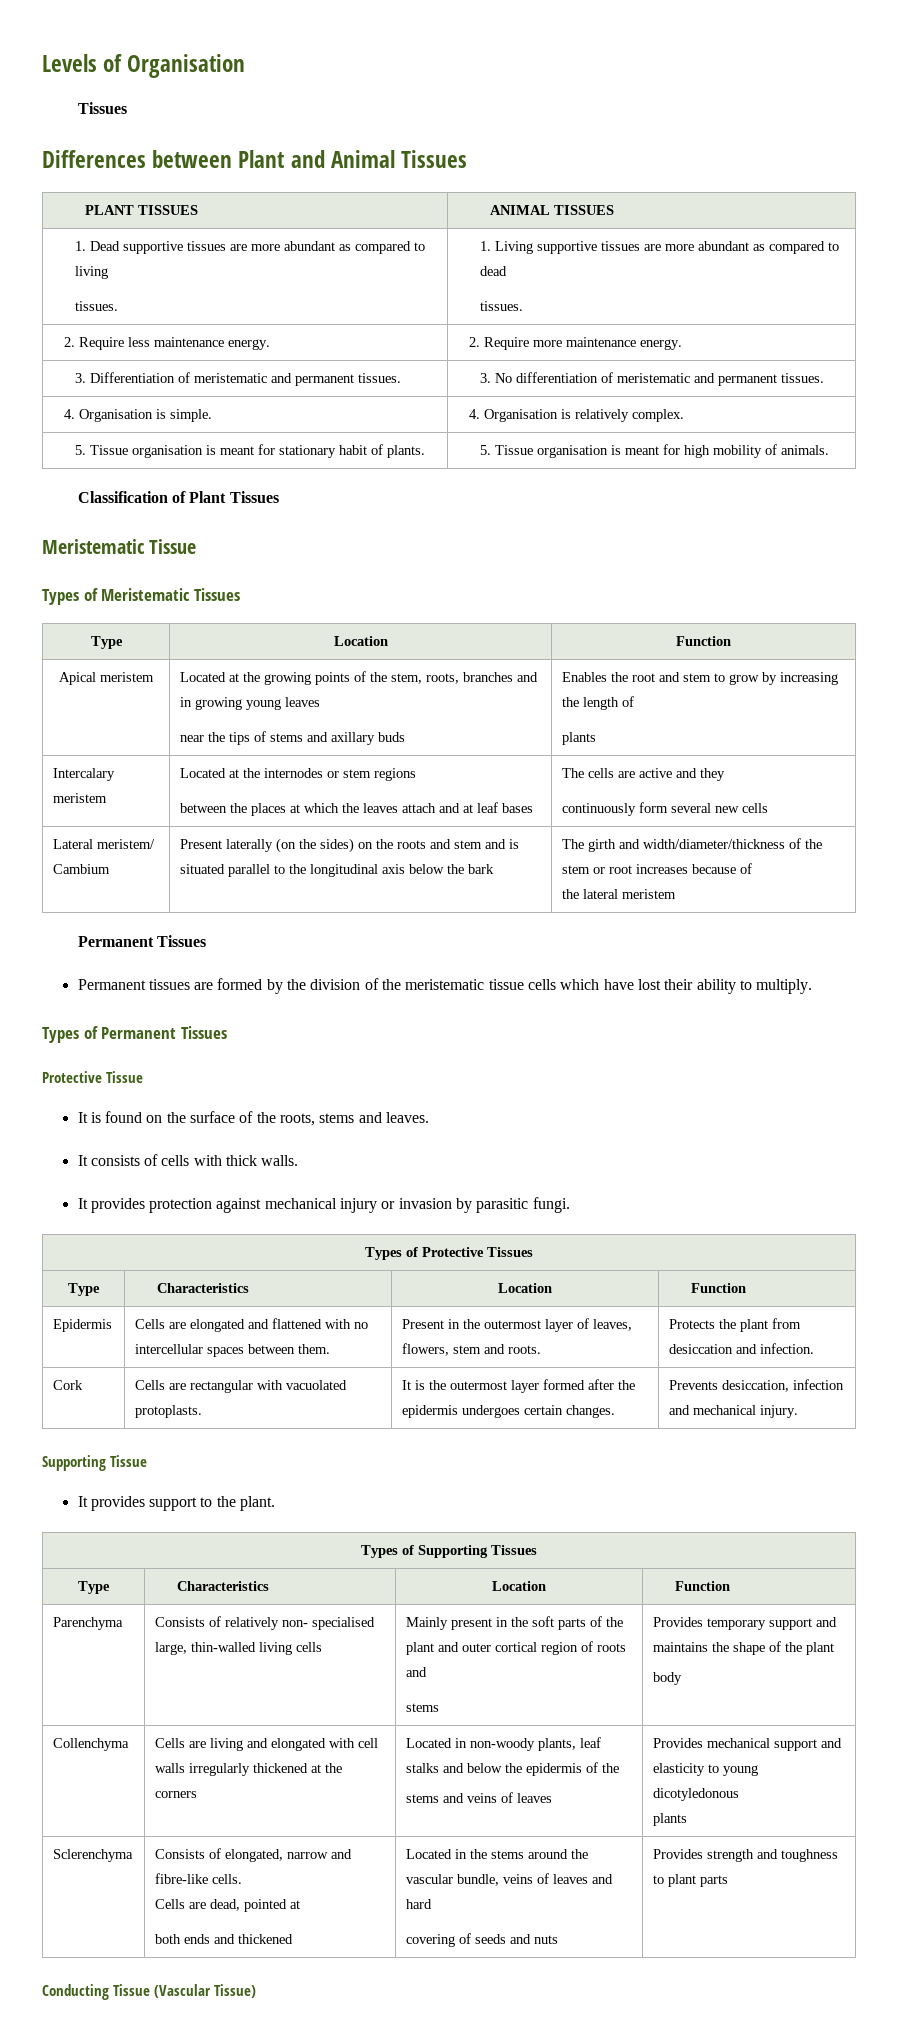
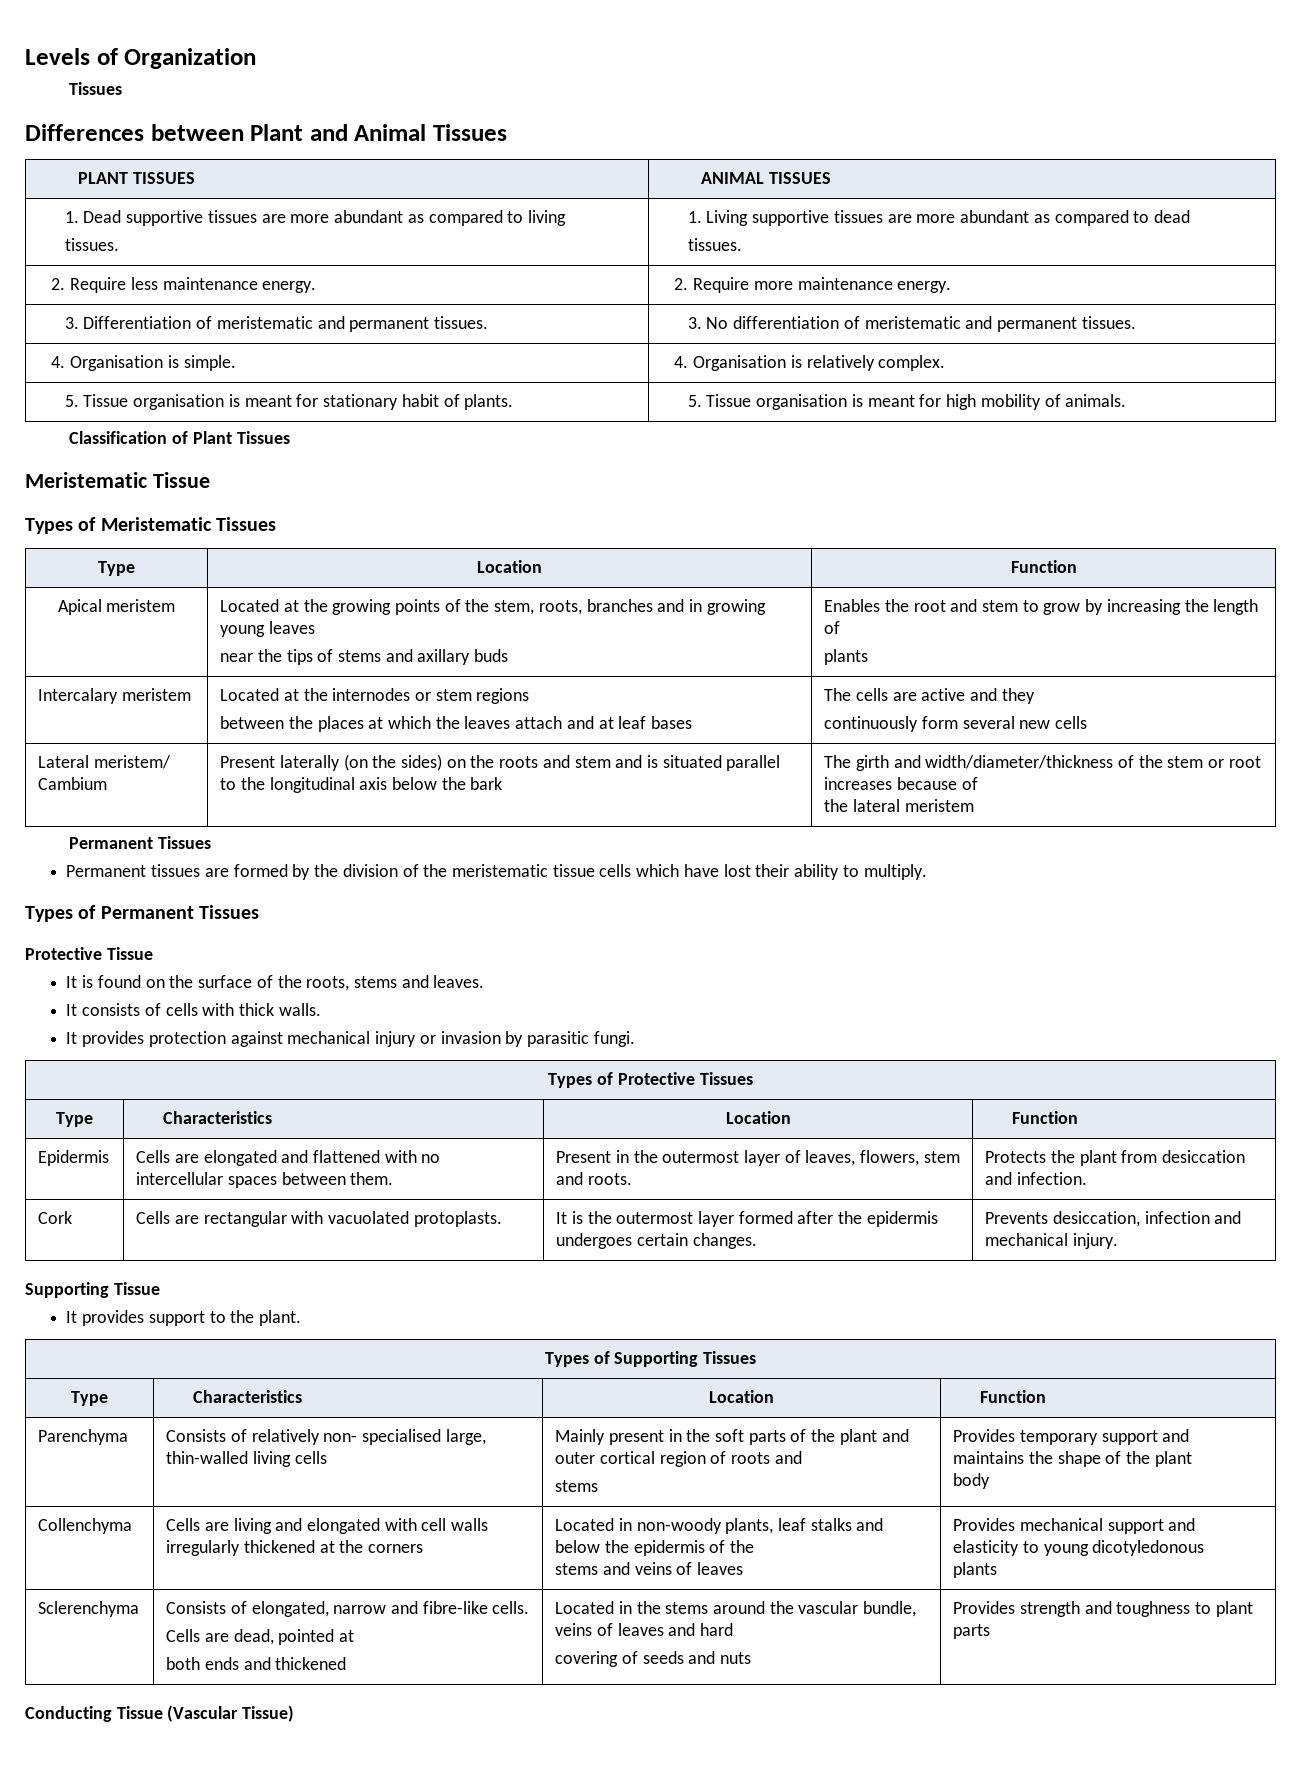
[127,54,246,78] Organisation -> [124,48,257,69] Organization

